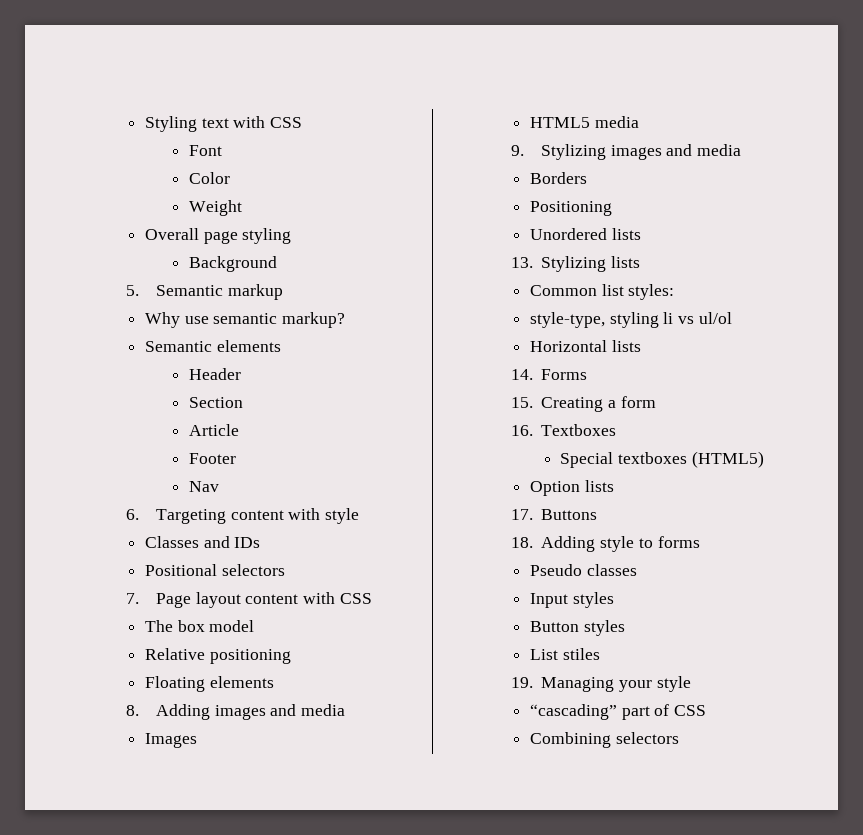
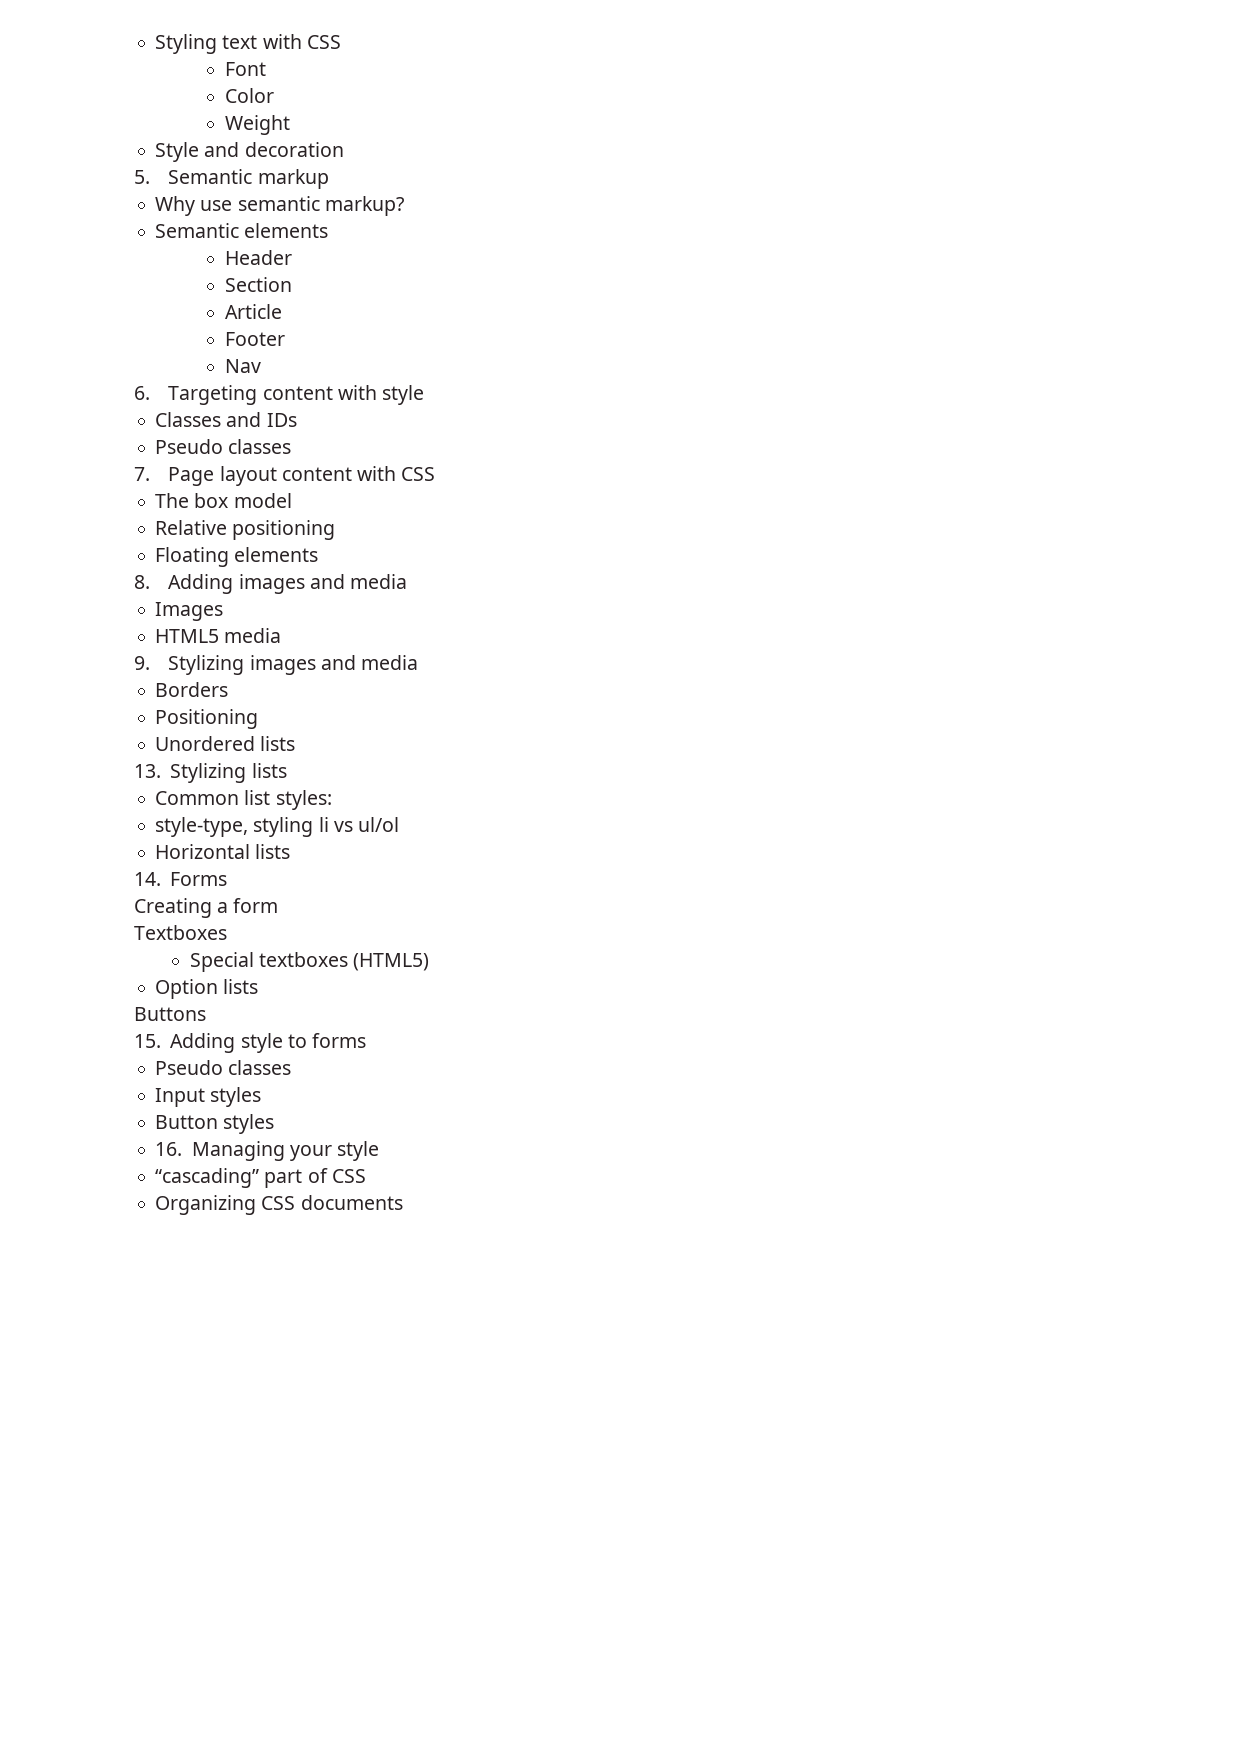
[144,228,292,244] [188,256,277,272] Overall page styling // Background -> [155,142,344,162] Style and decoration
[144,564,285,576] Positional selectors -> [155,439,292,454] Pseudo classes
[510,397,533,408] 15. -> (228, 879) none
[510,425,533,436] 16. -> (279, 905) none
[510,509,533,520] 17. -> (259, 986) none
[510,537,533,548] 18. -> [133,1034,161,1048] 15.
[529,648,600,660] [510,677,533,688] List stiles // 19. -> [155,1142,183,1156] 16.
[529,732,679,748] Combining selectors -> [155,1195,403,1215] Organizing CSS documents

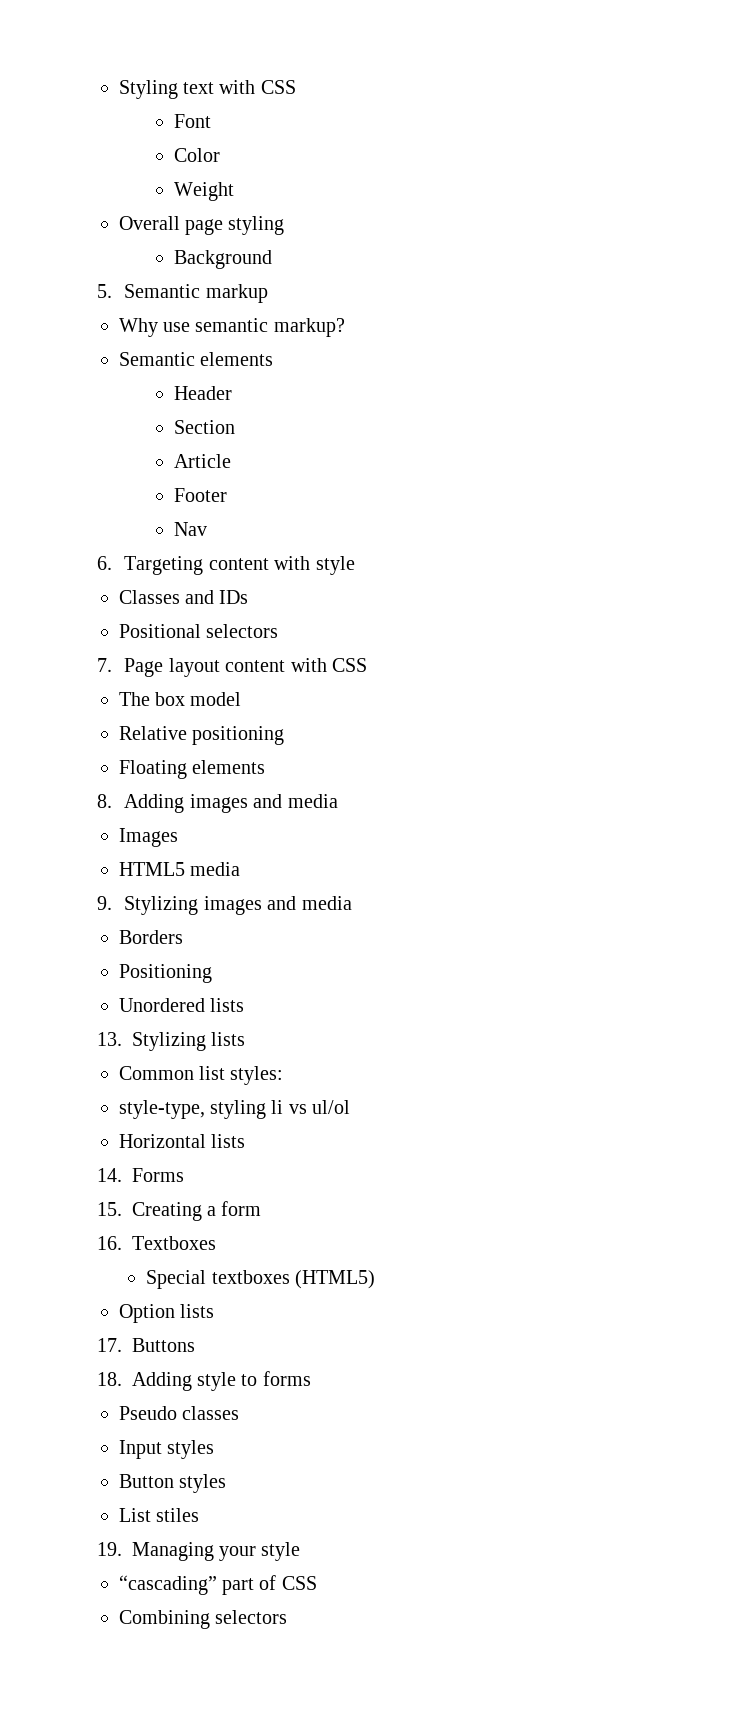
[155,142,344,162] Style and decoration -> [118,216,285,235] [174,250,273,269] Overall page styling // Background
[155,439,292,454] Pseudo classes -> [118,624,279,638] Positional selectors
(228, 879) none -> [96,1202,122,1216] 15.
(279, 905) none -> [96,1236,122,1250] 16.
(259, 986) none -> [96,1338,122,1352] 17.
[133,1034,161,1048] 15. -> [96,1372,122,1386] 18.
[155,1142,183,1156] 16. -> [118,1508,200,1522] [96,1542,122,1556] List stiles // 19.
[155,1195,403,1215] Organizing CSS documents -> [118,1610,288,1629] Combining selectors

